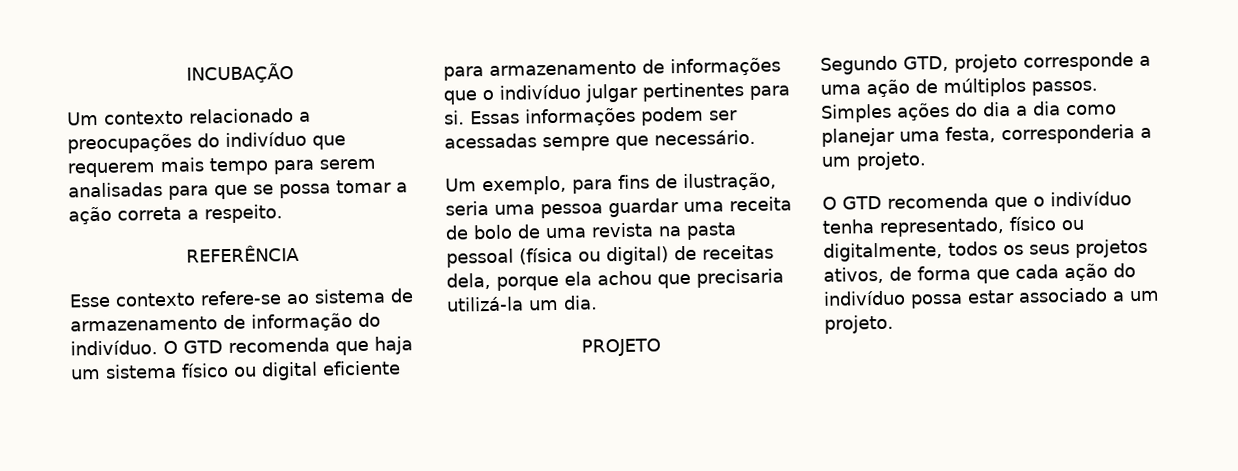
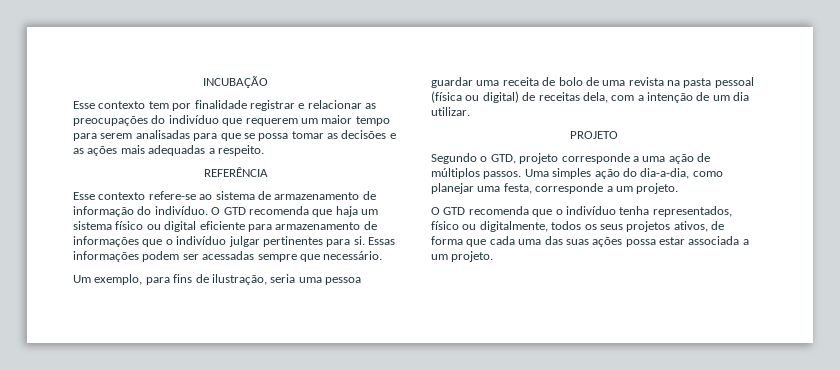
[67,107,311,126] Um contexto relacionado a -> [73,100,376,111] Esse contexto tem por finalidade registrar e relacionar as
[160,157,204,173] mais -> [300,115,353,124] um maior
[396,182,408,193] [68,206,182,225] a ação correta -> [327,130,396,139] [73,145,206,156] as decisões e as ações mais adequadas
[496,268,784,291] [446,295,598,312] porque ela achou que precisaria utilizá-la um dia. -> [611,92,750,103] [431,107,470,116] com a intenção de um dia utilizar.
(898, 65) none -> [480,156,488,162] o
[821,101,1061,123] Simples ações do dia a dia -> [524,168,690,179] Uma simples ação do dia-a-dia,
[1001,124,1135,145] corresponderia -> [535,183,604,194] corresponde
[879,217,1005,237] representado, -> [652,206,732,217] representados,
[1064,263,1136,282] [823,290,906,306] ação do indivíduo -> [518,236,623,247] uma das suas ações
[1018,287,1108,303] associado -> [688,236,740,245] associada

